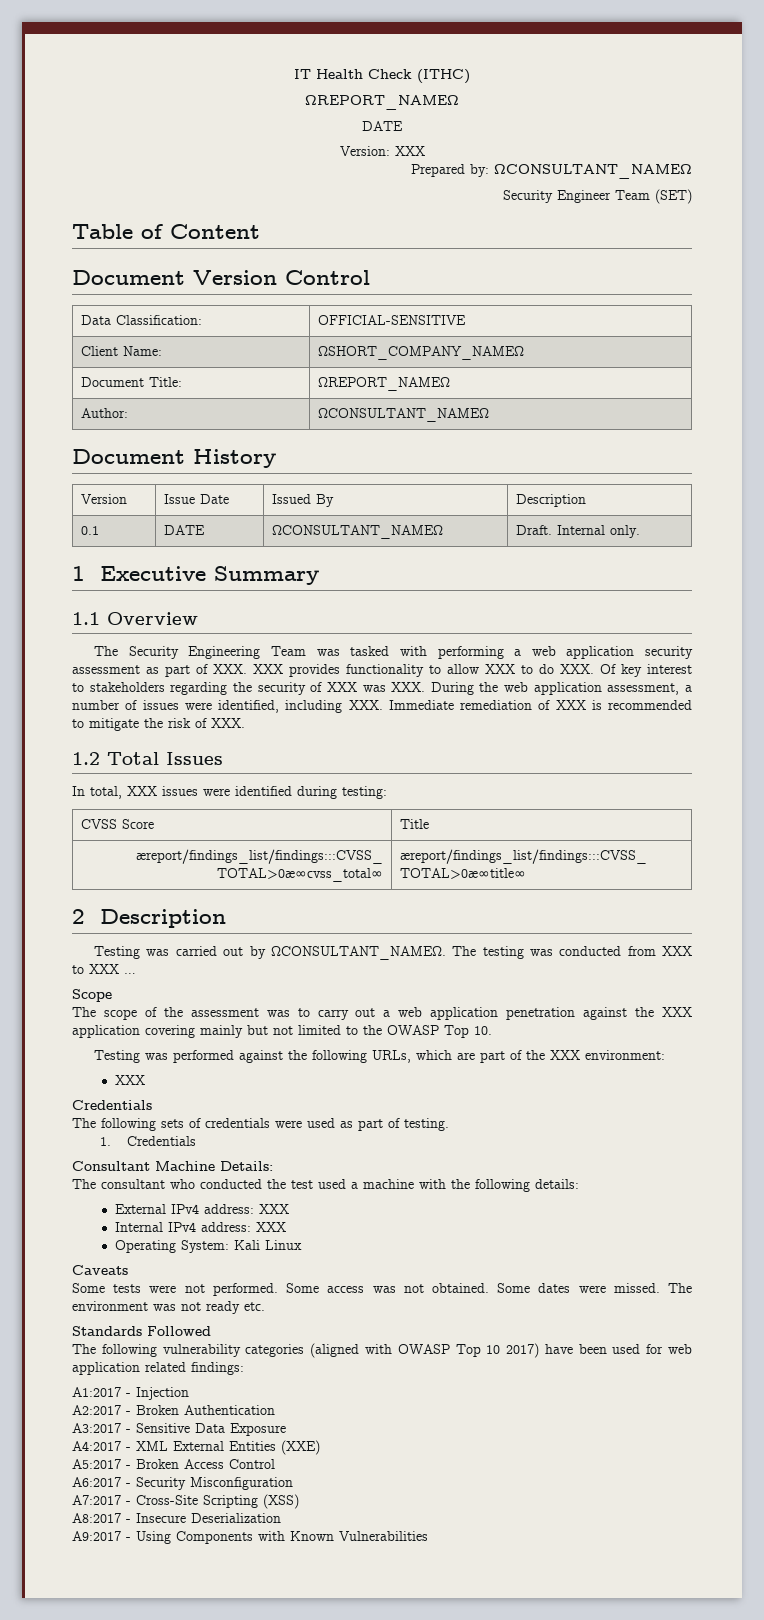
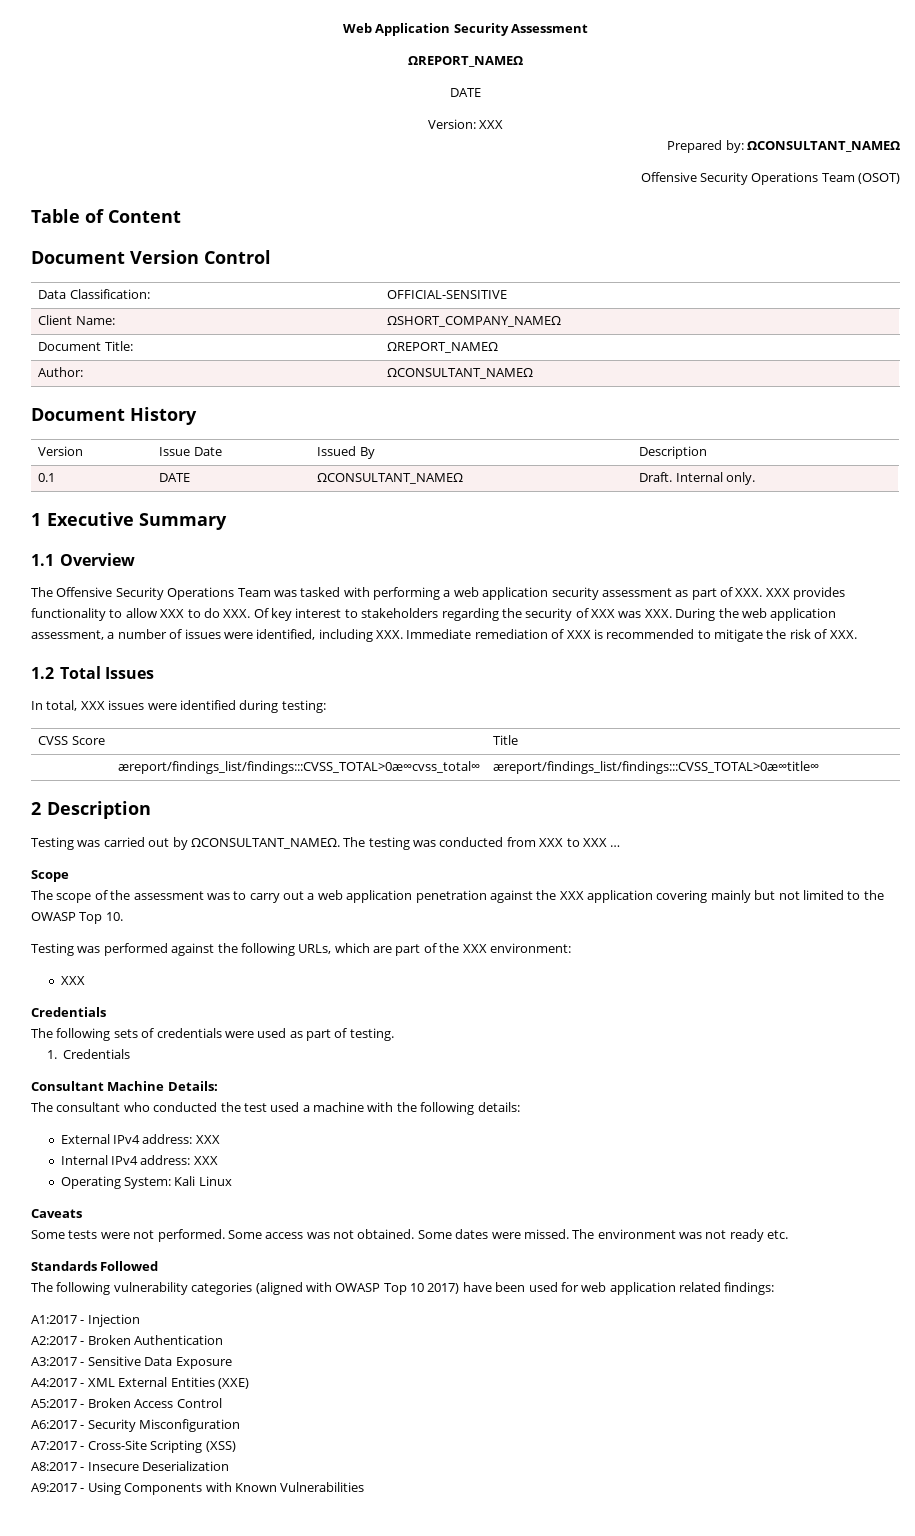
[294,69,470,84] IT Health Check (ITHC) -> [342,23,589,36] Web Application Security Assessment
[503,189,692,204] Security Engineer Team (SET) -> [640,172,900,185] Offensive Security Operations Team (OSOT)
[128,646,261,659] Security Engineering -> [56,587,235,600] Offensive Security Operations

